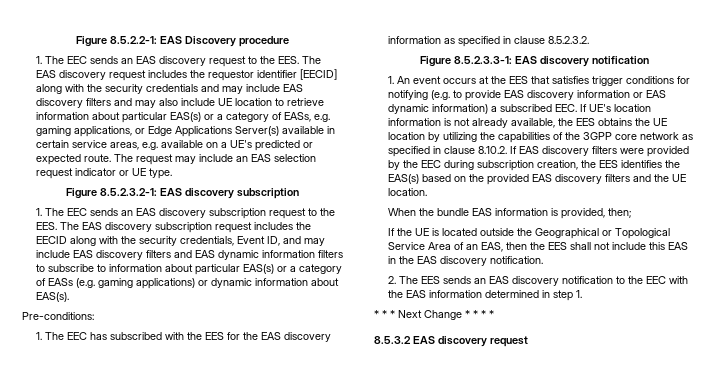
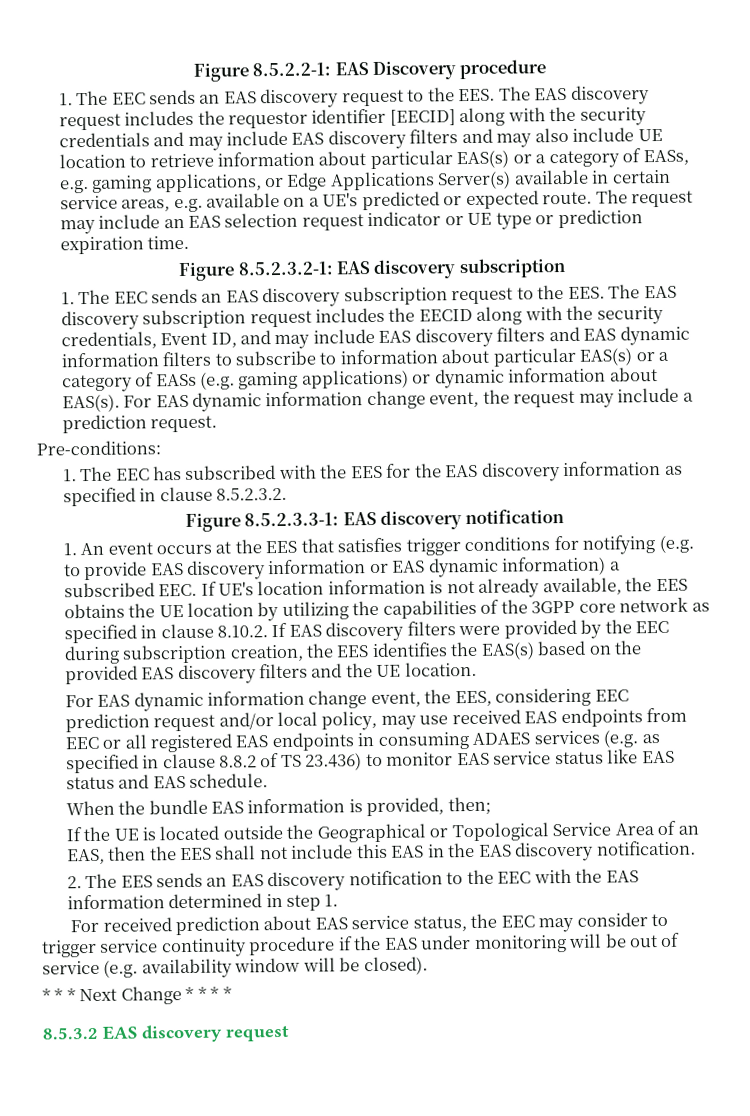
[148,168,172,179] type. -> [495,209,643,230] [59,235,190,255] type or prediction expiration time.
(69, 297) none -> [123,387,694,412] [61,414,218,434] For EAS dynamic information change event, the request may include a prediction request.
(427, 192) none -> [64,687,629,712] [64,707,688,733] [64,729,660,753] [65,749,675,774] [65,773,269,790] // For EAS dynamic information change event, the EES, considering EEC prediction request and/or local policy, may use received EAS endpoints from EEC or all registered EAS endpoints in consuming ADAES services (e.g. as specified in clause 8.8.2 of TS 23.436) to monitor EAS service status like EAS status and EAS schedule.
(582, 294) none -> [70,912,669,936] [41,932,681,958] [42,956,428,979] // For received prediction about EAS service status, the EEC may consider to trigger service continuity procedure if the EAS under monitoring will be out of service (e.g. availability window will be closed).

